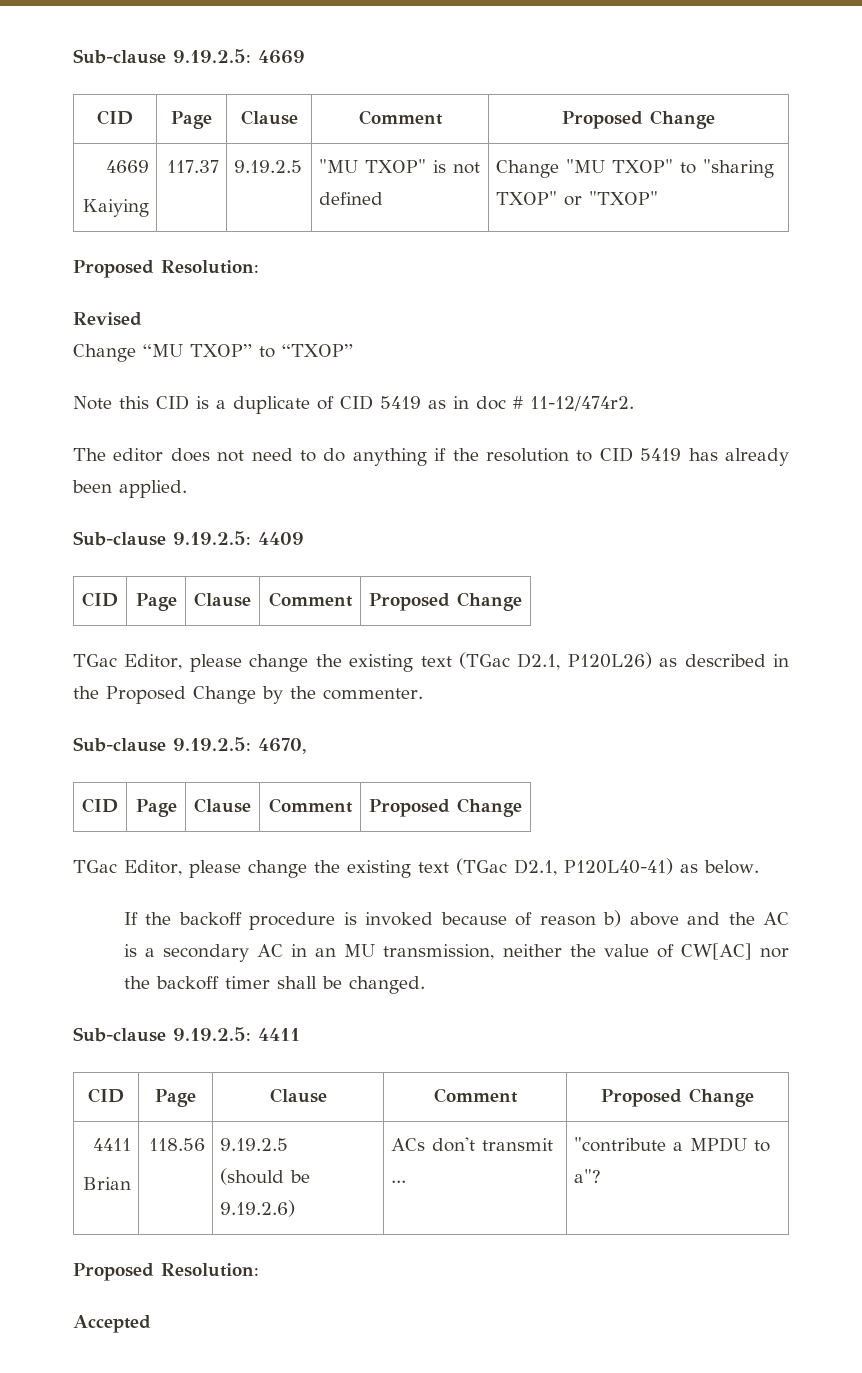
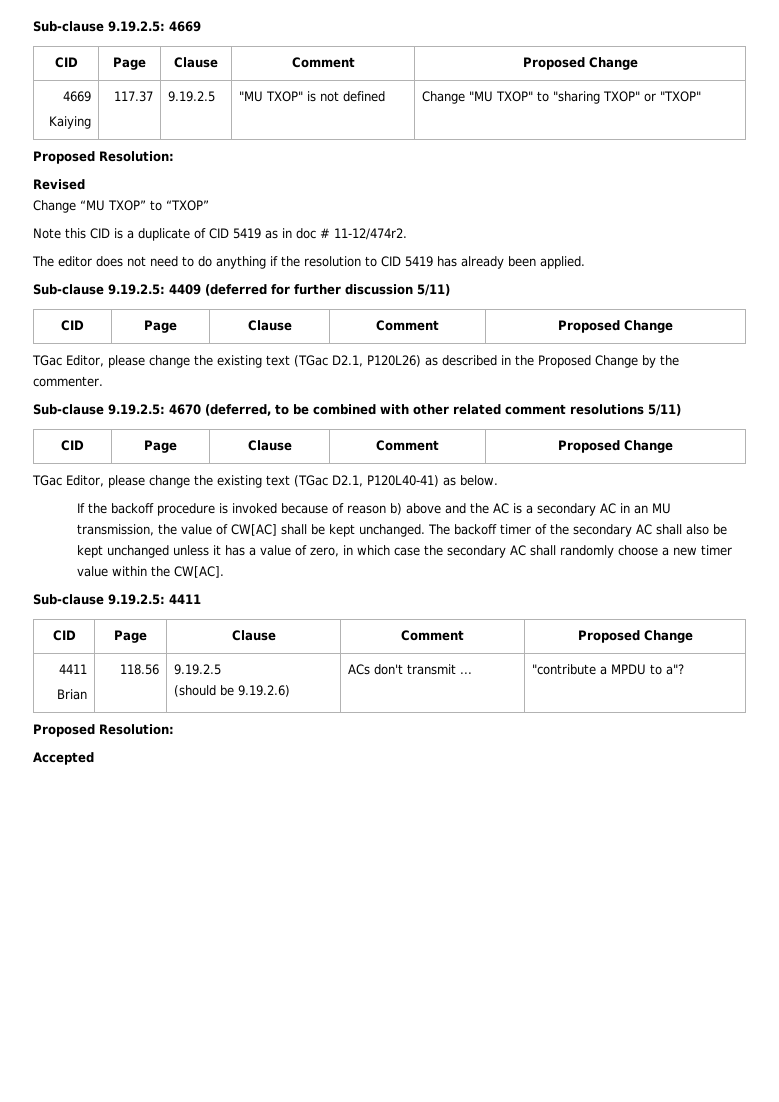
(304, 538) none -> [205,284,450,296] (deferred for further discussion 5/11)
[258,738,306,754] 4670, -> [169,404,681,416] 4670 (deferred, to be combined with other related comment resolutions 5/11)
[502,944,562,957] neither -> (154, 530) none
[760,948,789,958] [123,976,425,994] nor the backoff timer shall be changed. -> [280,524,727,537] [76,545,732,558] [76,566,224,578] shall be kept unchanged. The backoff timer of the secondary AC shall also be kept unchanged unless it has a value of zero, in which case the secondary AC shall randomly choose a new timer value within the CW[AC].

